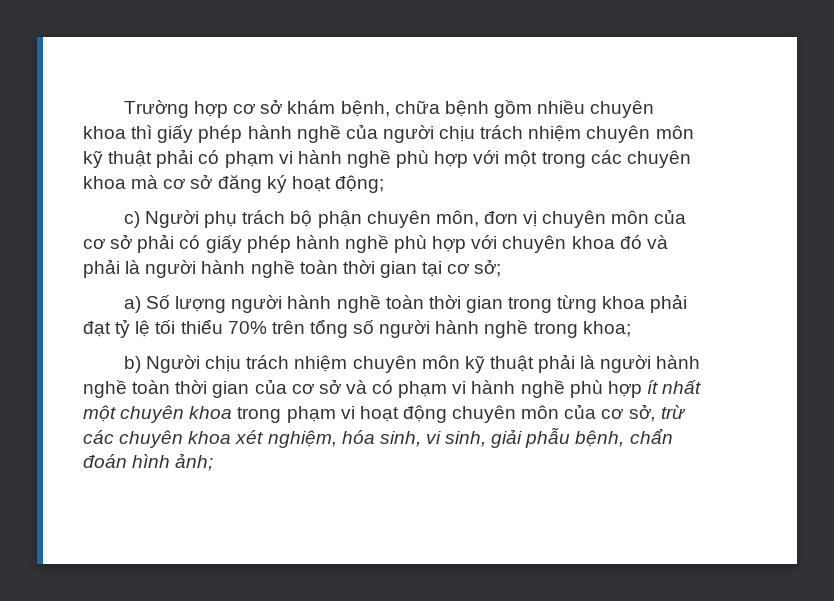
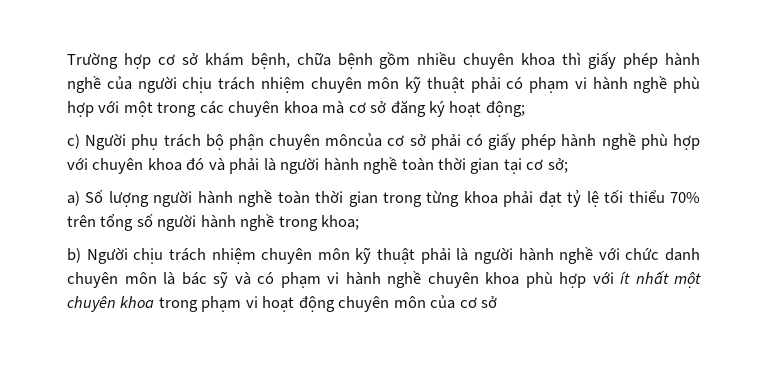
[435,209,687,228] môn, đơn vị chuyên môn của -> [325,133,383,147] môncủa
[132,379,341,398] toàn thời gian của cơ sở -> [598,247,700,261] [67,271,228,288] với chức danh chuyên môn là bác sỹ
[569,380,642,398] phù hợp -> [427,271,614,288] chuyên khoa phù hợp với
[628,404,686,422] [83,427,673,448] [83,453,214,471] sở, trừ các chuyên khoa xét nghiệm, hóa sinh, vi sinh, giải phẫu bệnh, chẩn đoán hình ảnh; -> [481,296,498,308] sở

